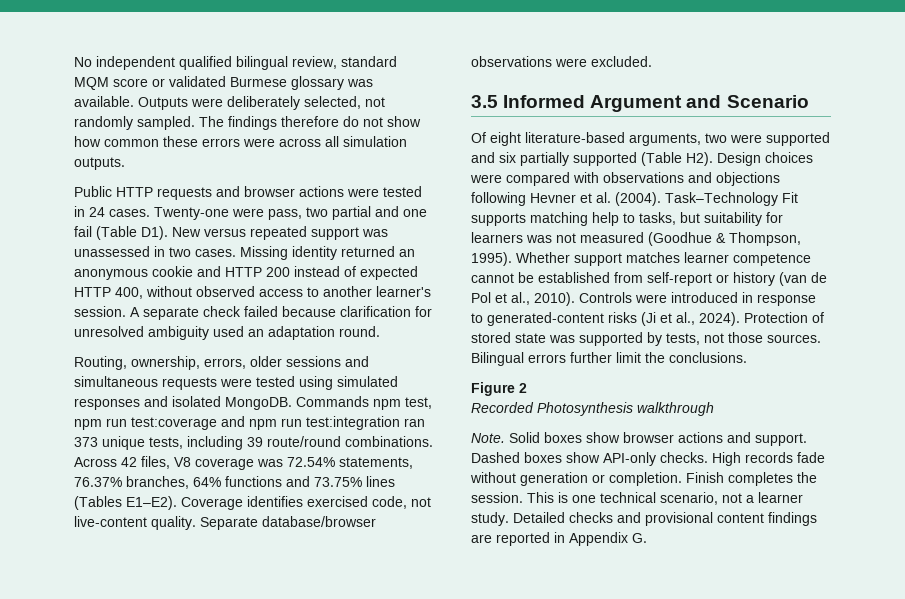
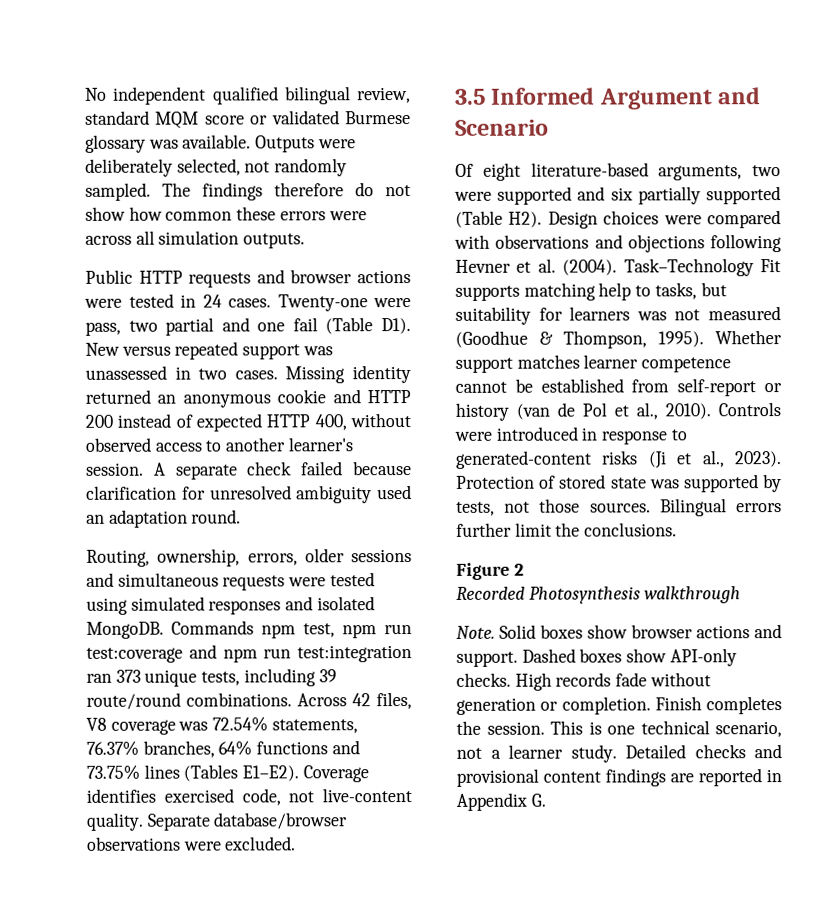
[699,312,740,326] 2024). -> [734,451,782,468] 2023).

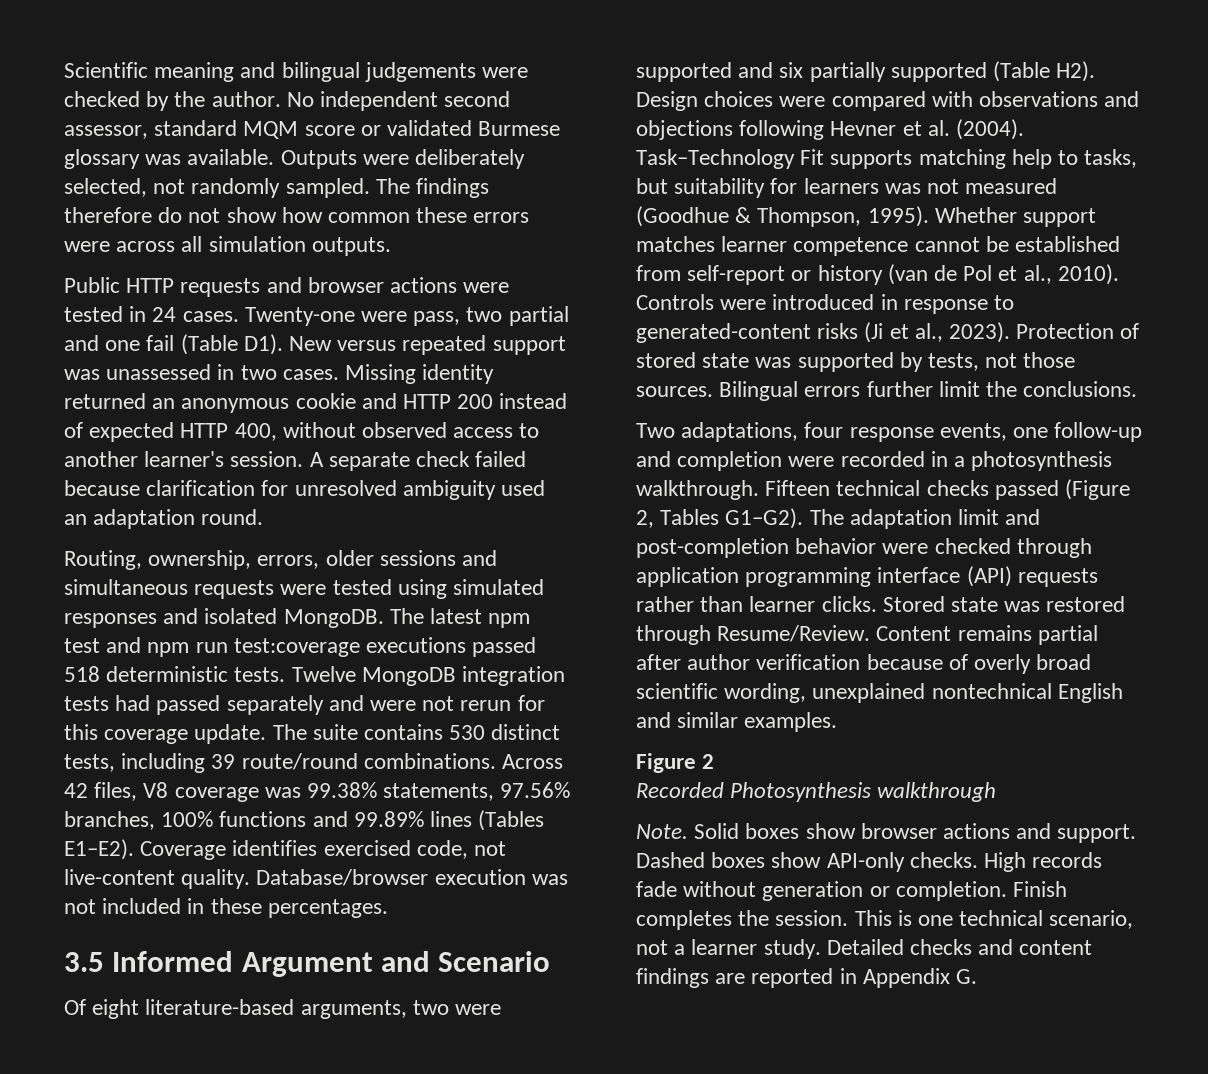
[85,86,411,105] No independent qualified bilingual review, -> [64,62,529,82] [64,91,511,111] [64,125,148,139] Scientific meaning and bilingual judgements were checked by the author. No independent second assessor,
[171,620,412,639] [86,644,412,663] [86,669,198,687] Commands npm test, npm run test:coverage and npm run test:integration ran 373 unique -> [389,608,531,628] [64,637,537,657] [64,666,566,686] [64,695,545,715] [64,724,561,744] The latest npm test and npm run test:coverage executions passed 518 deterministic tests. Twelve MongoDB integration tests had passed separately and were not rerun for this coverage update. The suite contains 530 distinct
[212,716,358,734] [86,740,253,758] 72.54% statements, 76.37% branches, 64% -> [307,782,571,801] [64,811,214,830] 99.38% statements, 97.56% branches, 100%
[86,764,140,780] 73.75% -> [353,811,424,827] 99.89%
[146,812,348,831] [87,836,297,851] Separate database/browser observations were excluded. -> [256,869,568,886] [64,898,388,918] Database/browser execution was not included in these percentages.
(678, 529) none -> [636,422,1143,442] [636,451,1113,471] [636,479,1131,500] [636,508,1041,529] [636,538,1092,558] [636,566,1098,587] [636,596,1126,612] [636,625,1098,645] [636,654,1092,674] [636,683,1123,703] [636,712,838,732] // Two adaptations, four response events, one follow-up and completion were recorded in a photosynthesis walkthrough. Fifteen technical checks passed (Figure 2, Tables G1–G2). The adaptation limit and post-completion behavior were checked through application programming interface (API) requests rather than learner clicks. Stored state was restored through Resume/Review. Content remains partial after author verification because of overly broad scientific wording, unexplained nontechnical English and similar examples.
[456,768,539,787] provisional -> (1014, 947) none

